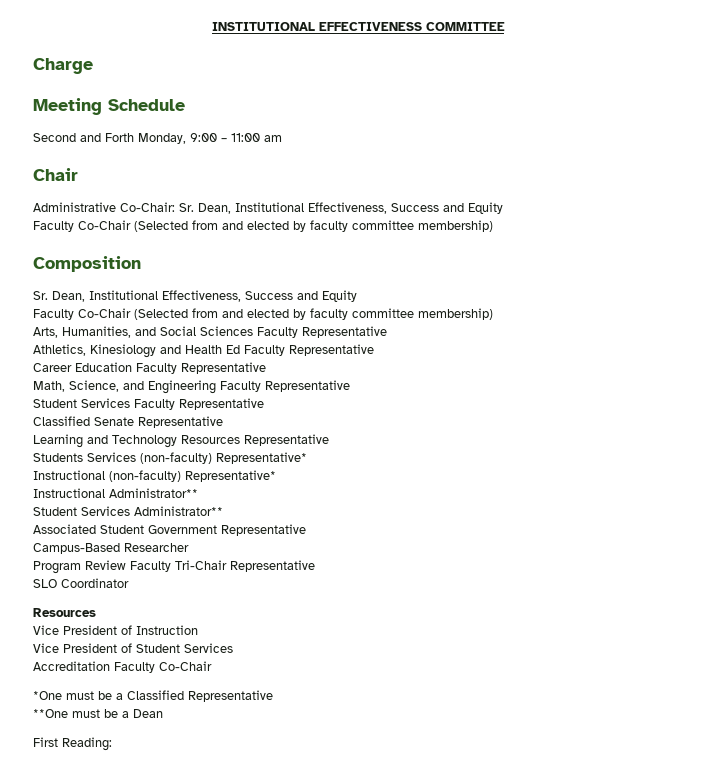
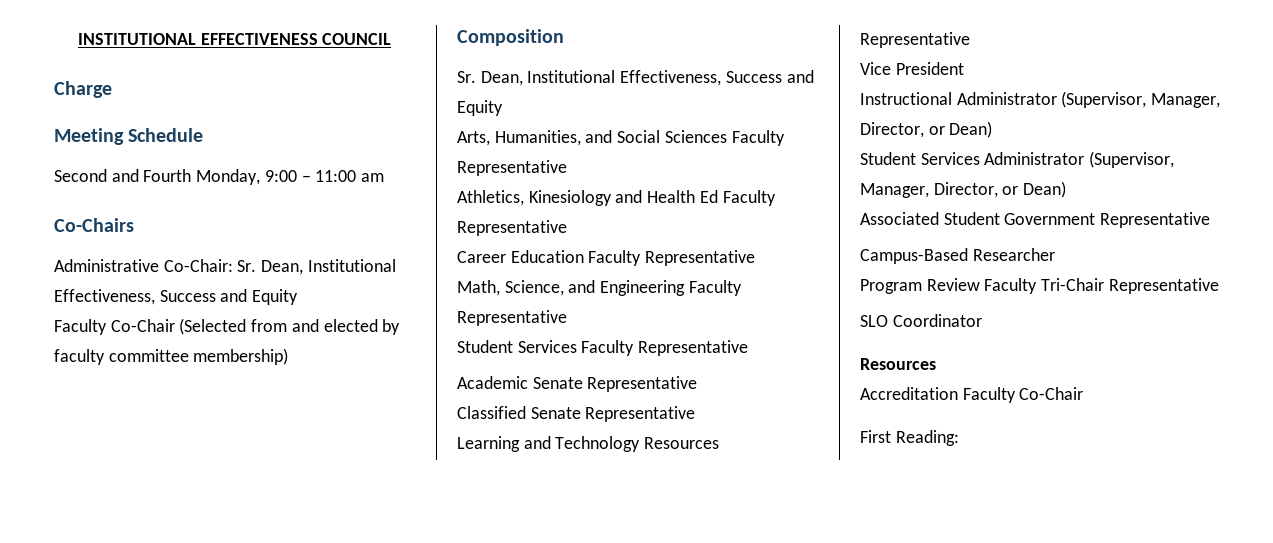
[425,22,505,31] COMMITTEE -> [322,33,392,45] COUNCIL
[105,133,134,142] Forth -> [143,169,192,182] Fourth
[33,168,78,181] Chair -> [54,218,134,232] Co-Chairs
[33,308,493,320] // Faculty Co-Chair (Selected from and elected by faculty committee membership) -> (503, 108) none
(264, 404) none -> [457,376,698,392] // Academic Senate Representative
[33,452,307,464] [33,470,276,482] [33,488,198,498] [33,506,223,516] Students Services (non-faculty) Representative* // Instructional (non-faculty) Representative* // Instructional Administrator** // Student Services Administrator** -> [860,62,964,75] [860,91,1221,108] [860,121,993,138] [860,151,1175,168] [860,181,1067,198] Vice President // Instructional Administrator (Supervisor, Manager, Director, or Dean) // Student Services Administrator (Supervisor, Manager, Director, or Dean)
[33,625,198,635] [33,643,233,653] [33,661,212,673] [33,690,273,702] [33,709,163,718] Vice President of Instruction // Vice President of Student Services // Accreditation Faculty Co-Chair // *One must be a Classified Representative // **One must be a Dean -> [860,387,1084,403] Accreditation Faculty Co-Chair

